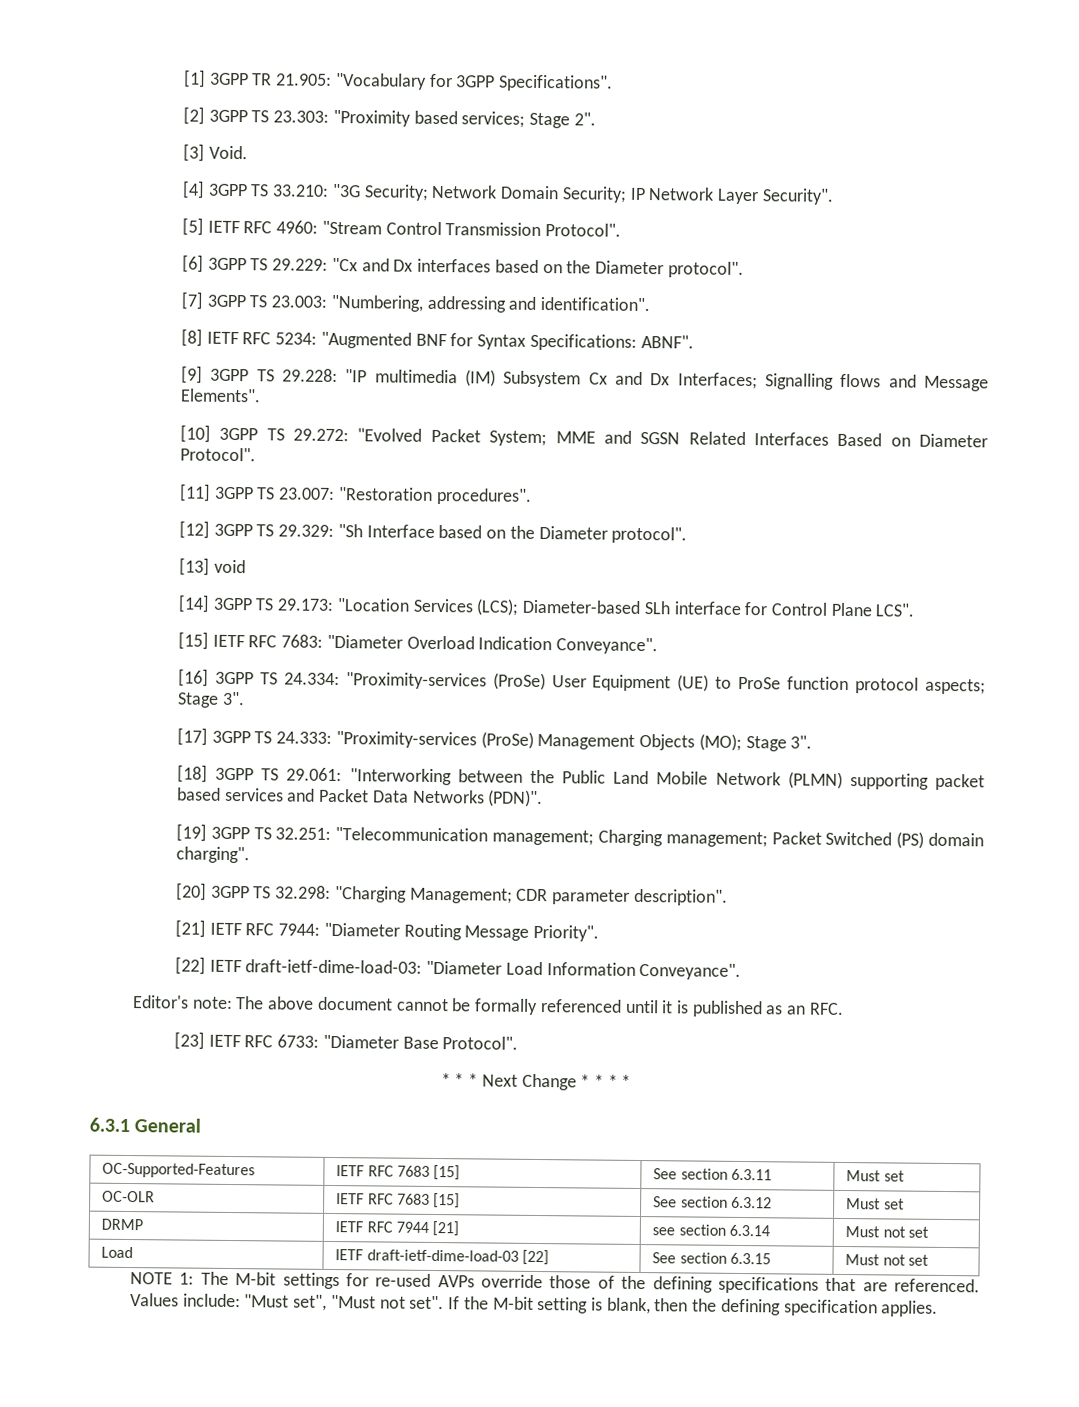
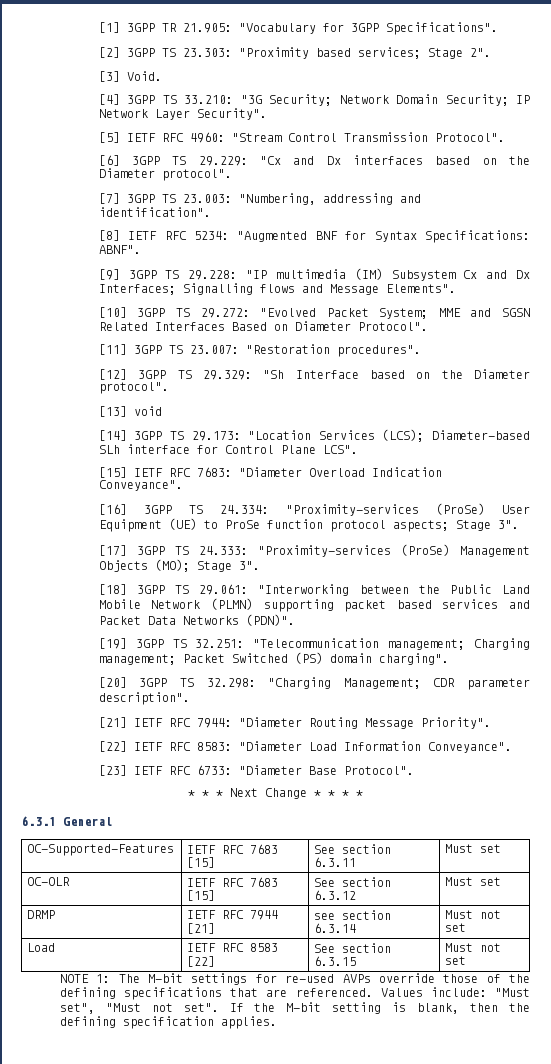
[245,959,423,974] draft-ietf-dime-load-03: -> [168,742,232,751] RFC 8583:
[133,995,844,1018] // Editor's note: The above document cannot be formally referenced until it is published as an RFC. -> (512, 747) none
[366,1249,519,1262] draft-ietf-dime-load-03 -> [222,943,279,952] RFC 8583

